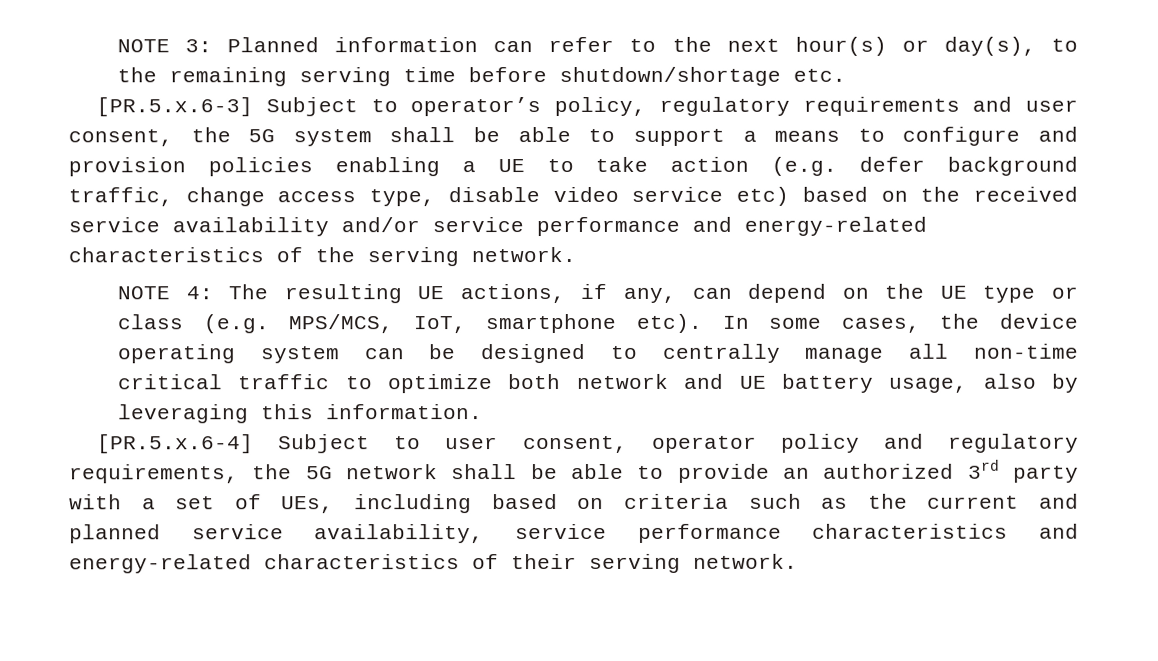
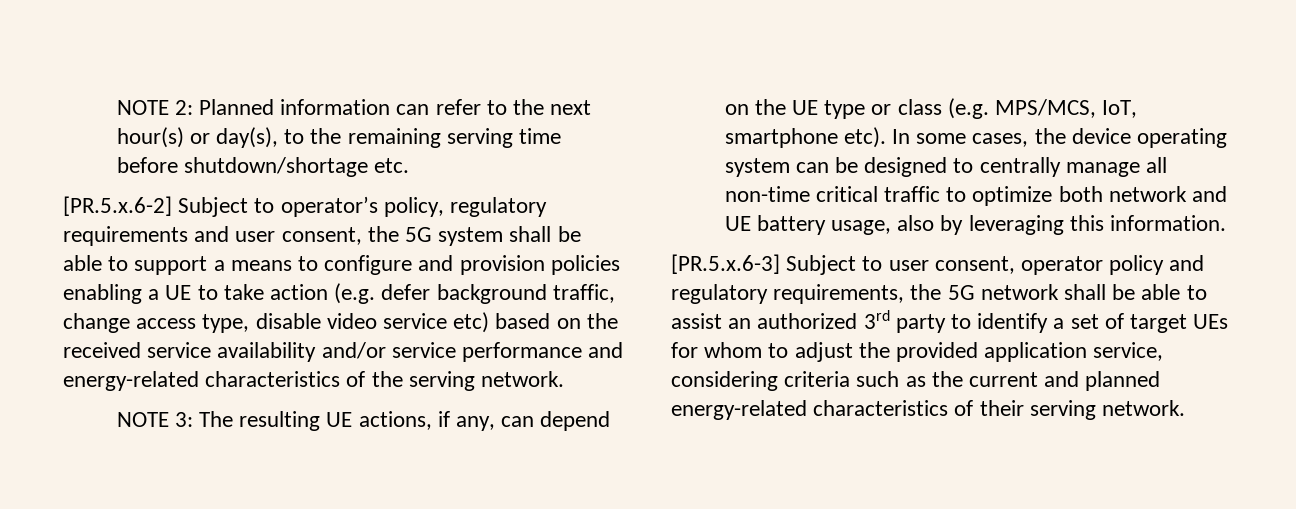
[116,39,213,53] NOTE 3: -> [116,100,193,115] NOTE 2:
[96,97,254,117] [PR.5.x.6-3] -> [63,196,172,216] [PR.5.x.6-2]
[185,286,213,300] 4: -> [174,412,193,427] 3:
[97,434,255,454] [PR.5.x.6-4] -> [671,254,780,274] [PR.5.x.6-3]
[677,463,770,483] provide -> [671,313,722,329] assist
[69,494,122,510] with -> [951,313,1049,333] to identify
[281,494,605,514] UEs, including based on -> [1130,314,1229,333] [671,342,1164,362] [671,371,778,391] target UEs for whom to adjust the provided application service, considering
[191,523,1079,544] service availability, service performance characteristics and -> (1161, 381) none

